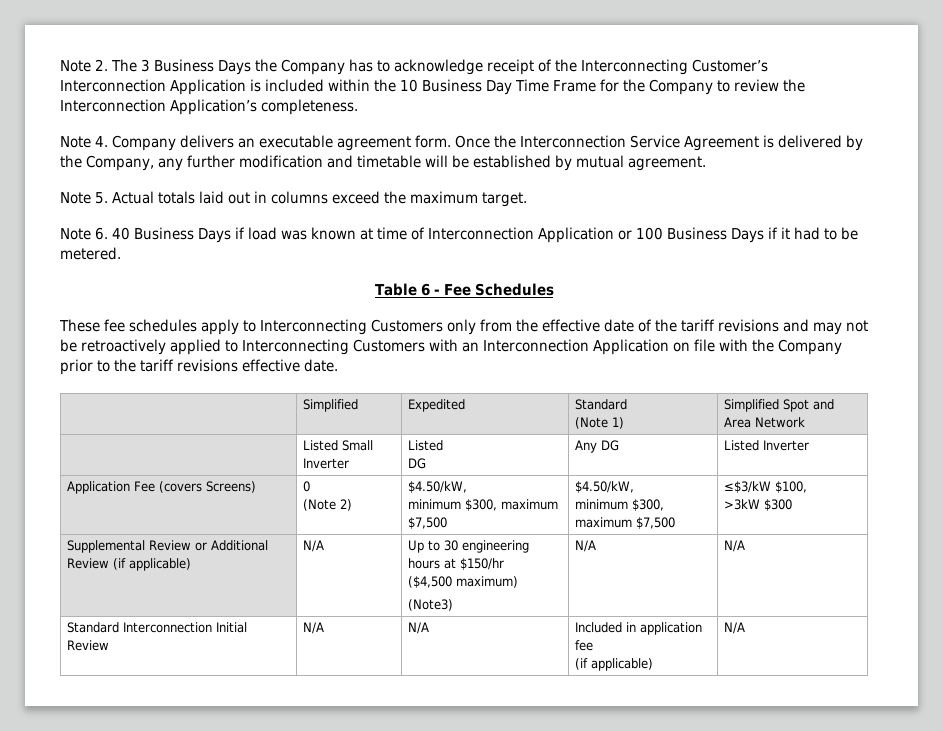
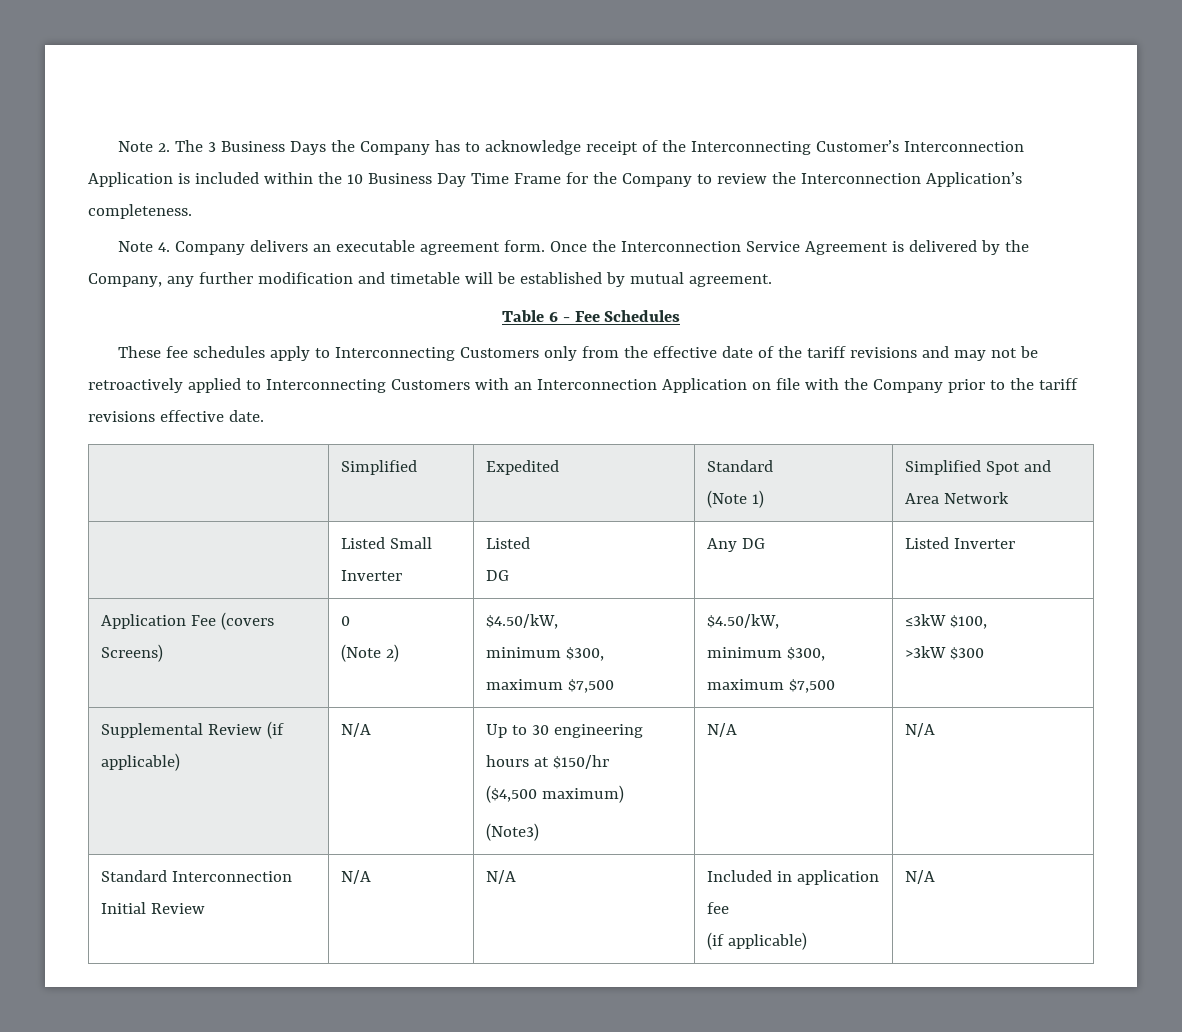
[60,191,527,207] [60,227,858,243] [60,247,121,260] // Note 5. Actual totals laid out in columns exceed the maximum target. // Note 6. 40 Business Days if load was known at time of Interconnection Application or 100 Business Days if it had to be metered. -> (772, 280) none
[723,481,771,493] ≤$3/kW -> [904,614,946,627] ≤3kW
[194,540,268,551] [66,558,109,569] or Additional Review -> (262, 729) none

